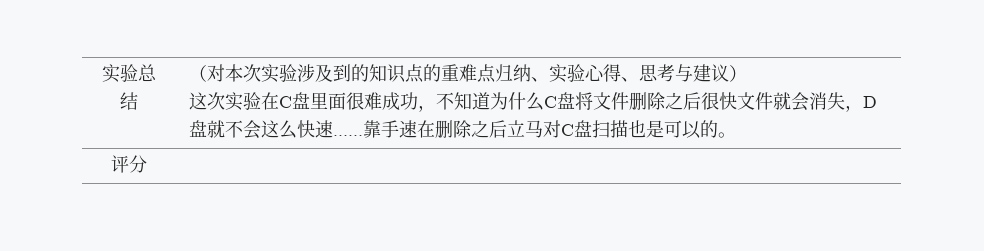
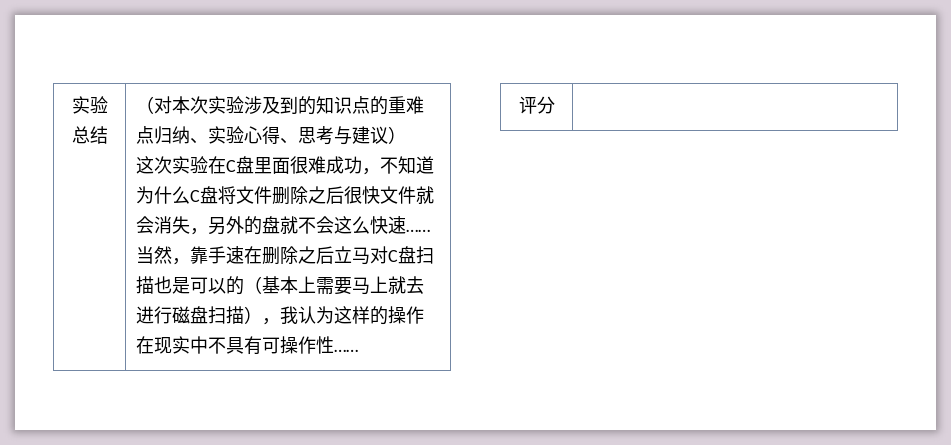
[863,96,878,108] D -> [207,216,262,235] 另外的
(364, 135) none -> [135,246,190,265] 当然，
[718,132,737,138] 。 -> [243,276,424,295] [135,306,424,325] [135,336,358,355] （基本上需要马上就去进行磁盘扫描），我认为这样的操作在现实中不具有可操作性……

